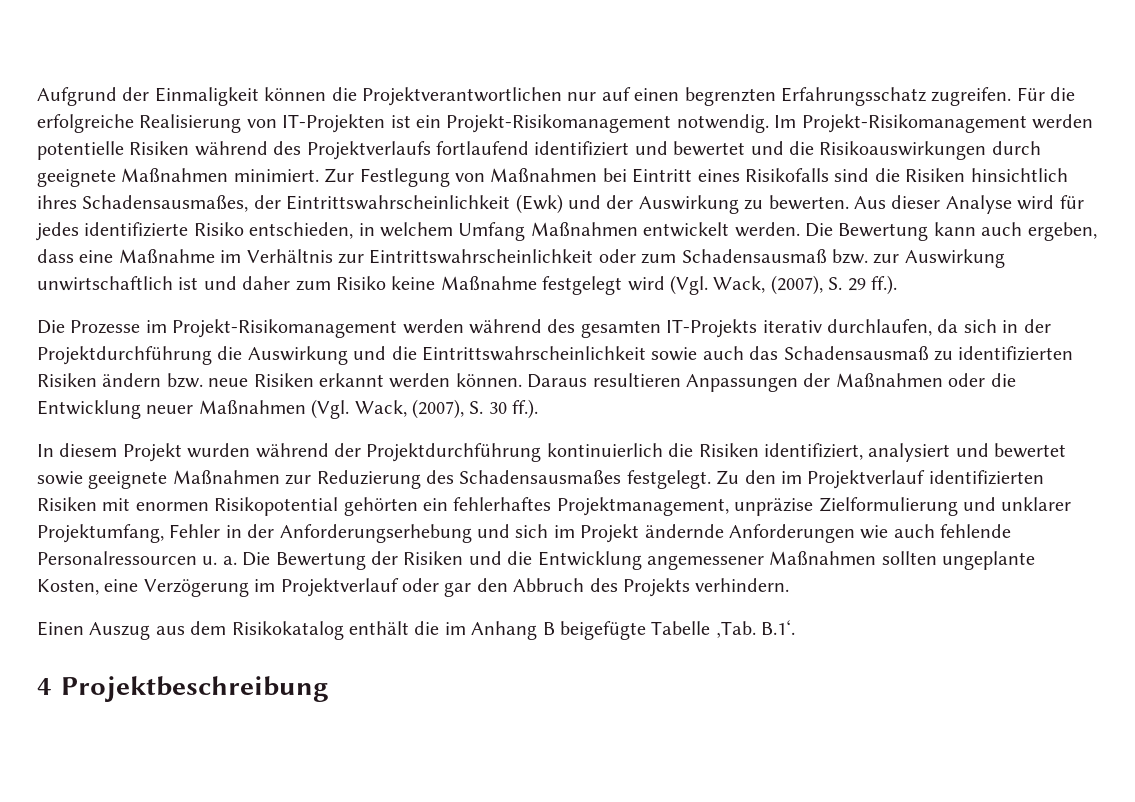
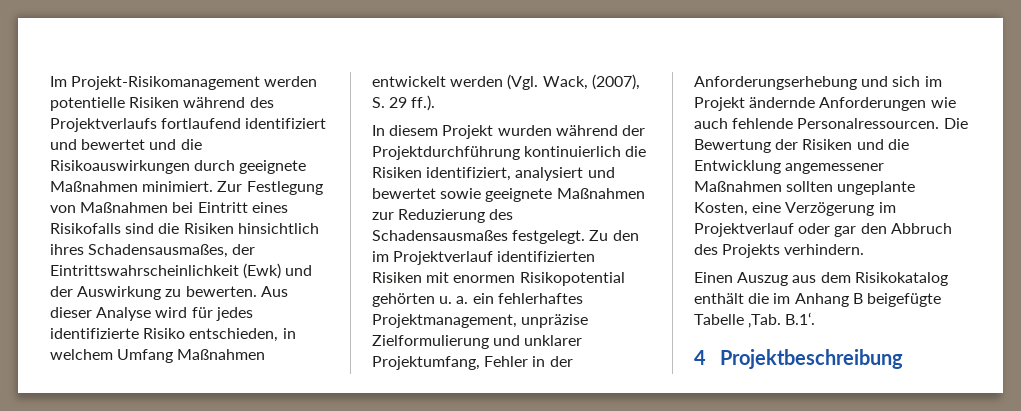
[37,87,1076,106] [37,114,769,133] Aufgrund der Einmaligkeit können die Projektverantwortlichen nur auf einen begrenzten Erfahrungsschatz zugreifen. Für die erfolgreiche Realisierung von IT-Projekten ist ein Projekt-Risikomanagement notwendig. -> (50, 81) none
[734,222,1097,241] [37,249,1005,268] [37,276,665,295] werden. Die Bewertung kann auch ergeben, dass eine Maßnahme im Verhältnis zur Eintrittswahrscheinlichkeit oder zum Schadensausmaß bzw. zur Auswirkung unwirtschaftlich ist und daher zum Risiko keine Maßnahme festgelegt wird -> [450,76,504,87] werden
[37,319,1051,338] [37,346,1074,365] [37,373,1016,392] [37,399,539,419] // Die Prozesse im Projekt-Risikomanagement werden während des gesamten IT-Projekts iterativ durchlaufen, da sich in der Projektdurchführung die Auswirkung und die Eintrittswahrscheinlichkeit sowie auch das Schadensausmaß zu identifizierten Risiken ändern bzw. neue Risiken erkannt werden können. Daraus resultieren Anpassungen der Maßnahmen oder die Entwicklung neuer Maßnahmen (Vgl. Wack, (2007), S. 30 ff.). -> (436, 103) none
(418, 506) none -> [439,296,469,304] u. a.
[37,551,237,565] Personalressourcen u. a. -> [797,118,940,129] Personalressourcen.

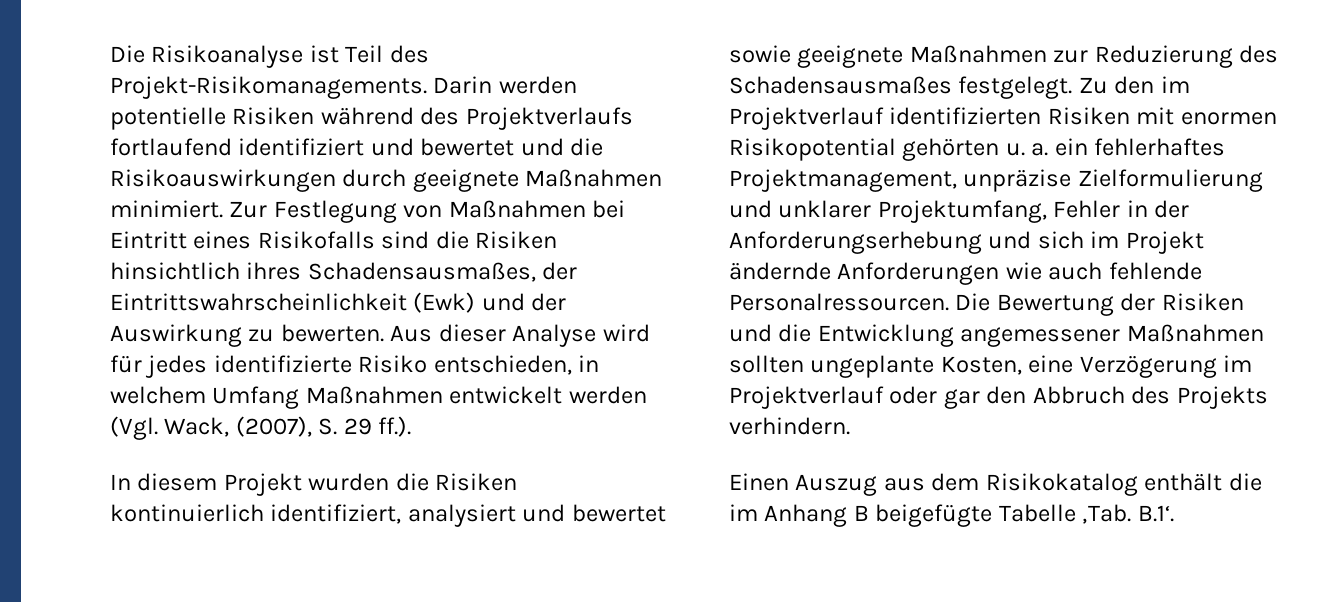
[50,76,261,90] Im Projekt-Risikomanagement -> [110,45,429,68] [110,76,493,99] Die Risikoanalyse ist Teil des Projekt-Risikomanagements. Darin
[555,125,645,136] [372,146,647,160] [372,167,422,178] während der Projektdurchführung kontinuierlich die Risiken -> [395,473,518,491] [110,504,264,522] die Risiken kontinuierlich
[694,349,903,369] // 4 Projektbeschreibung -> (1174, 513) none

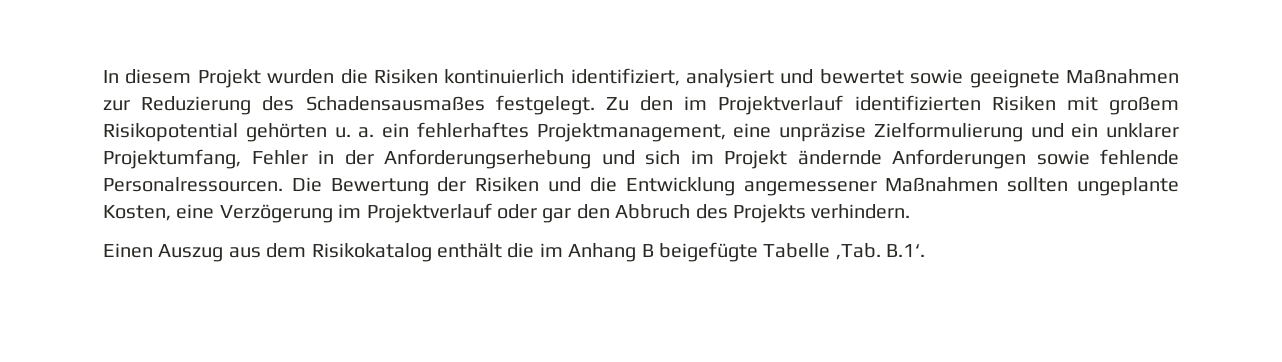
[110,45,429,68] [110,76,577,99] [110,107,633,130] [110,138,604,156] [110,169,663,192] [110,200,626,223] [110,231,558,249] [110,262,578,282] [110,292,567,313] [110,324,650,347] [110,355,600,378] [110,386,647,409] [110,416,412,440] Die Risikoanalyse ist Teil des Projekt-Risikomanagements. Darin werden potentielle Risiken während des Projektverlaufs fortlaufend identifiziert und bewertet und die Risikoauswirkungen durch geeignete Maßnahmen minimiert. Zur Festlegung von Maßnahmen bei Eintritt eines Risikofalls sind die Risiken hinsichtlich ihres Schadensausmaßes, der Eintrittswahrscheinlichkeit (Ewk) und der Auswirkung zu bewerten. Aus dieser Analyse wird für jedes identifizierte Risiko entschieden, in welchem Umfang Maßnahmen entwickelt werden (Vgl. Wack, (2007), S. 29 ff.). // -> (103, 76) none
[1180,112,1277,125] enormen -> [1108,96,1179,115] großem
(957, 180) none -> [733,123,772,138] eine
(772, 209) none -> [1071,123,1099,138] ein
[1005,262,1103,280] wie auch -> [1036,150,1090,165] sowie

